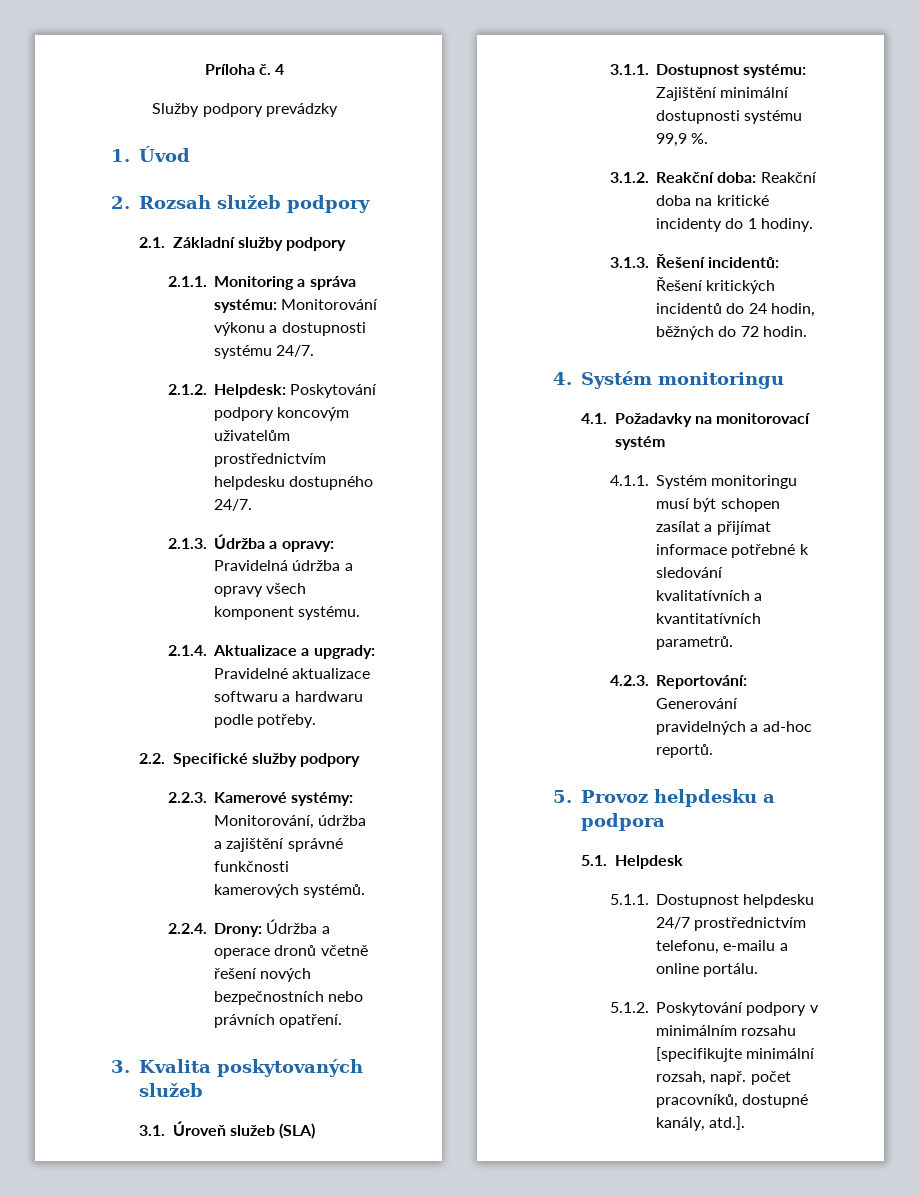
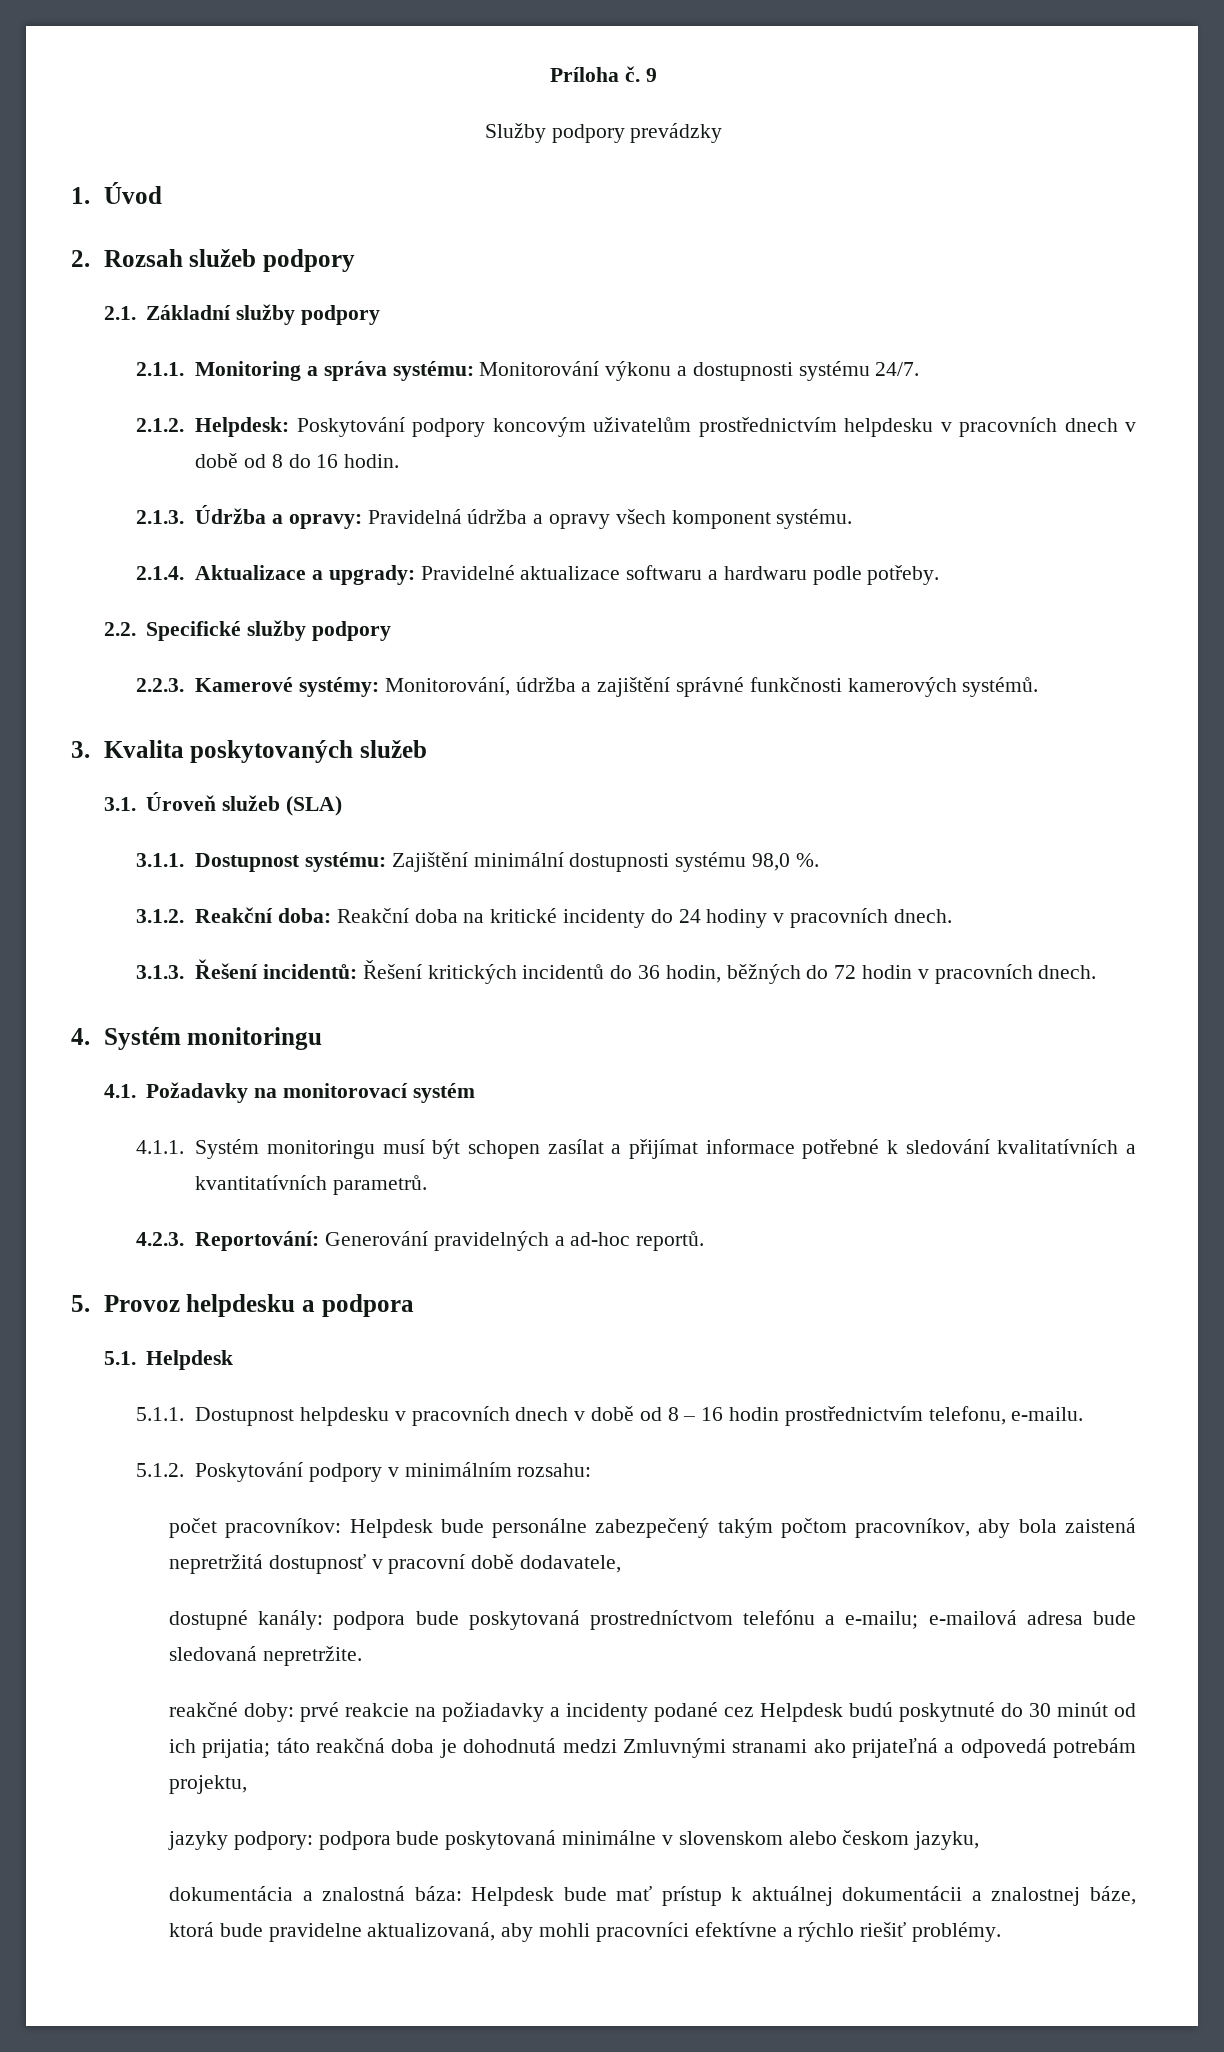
[275,64,285,75] 4 -> [645,68,657,82] 9
[289,476,374,490] [214,499,253,511] dostupného 24/7. -> [940,417,1136,437] [195,453,400,468] v pracovních dnech v době od 8 do 16 hodin.
[167,919,330,937] [214,945,368,959] [214,968,312,982] [214,991,364,1005] [214,1014,343,1028] // 2.2.4. Drony: Údržba a operace dronů včetně řešení nových bezpečnostních nebo právních opatření. -> (1039, 687) none
[656,133,688,147] 99,9 -> [751,853,790,871] 98,0
[747,218,813,232] 1 hodiny. -> [678,908,952,928] 24 hodiny v pracovních dnech.
[748,303,767,314] 24 -> [637,965,660,979] 36
[762,326,807,337] hodin. -> [861,964,1097,984] hodin v pracovních dnech.
[656,917,807,931] [656,940,788,954] [656,963,759,977] 24/7 prostřednictvím telefonu, e-mailu a online portálu. -> [394,1406,1084,1426] v pracovních dnech v době od 8 – 16 hodin prostřednictvím telefonu, e-mailu.
[741,1025,797,1036] [656,1047,816,1062] [656,1071,791,1085] [656,1094,809,1108] [656,1116,746,1131] rozsahu [specifikujte minimální rozsah, např. počet pracovníků, dostupné kanály, atd.]. -> [517,1463,592,1477] [169,1518,1136,1538] [169,1554,622,1574] [169,1610,1137,1630] [169,1646,362,1666] [169,1702,1136,1722] [169,1738,1136,1758] [169,1775,248,1794] [168,1830,980,1850] [169,1886,1136,1906] [169,1922,1001,1942] rozsahu: // počet pracovníkov: Helpdesk bude personálne zabezpečený takým počtom pracovníkov, aby bola zaistená nepretržitá dostupnosť v pracovní době dodavatele, // dostupné kanály: podpora bude poskytovaná prostredníctvom telefónu a e-mailu; e-mailová adresa bude sledovaná nepretržite. // reakčné doby: prvé reakcie na požiadavky a incidenty podané cez Helpdesk budú poskytnuté do 30 minút od ich prijatia; táto reakčná doba je dohodnutá medzi Zmluvnými stranami ako prijateľná a odpovedá potrebám projektu, // jazyky podpory: podpora bude poskytovaná minimálne v slovenskom alebo českom jazyku, // dokumentácia a znalostná báza: Helpdesk bude mať prístup k aktuálnej dokumentácii a znalostnej báze, ktorá bude pravidelne aktualizovaná, aby mohli pracovníci efektívne a rýchlo riešiť problémy.

